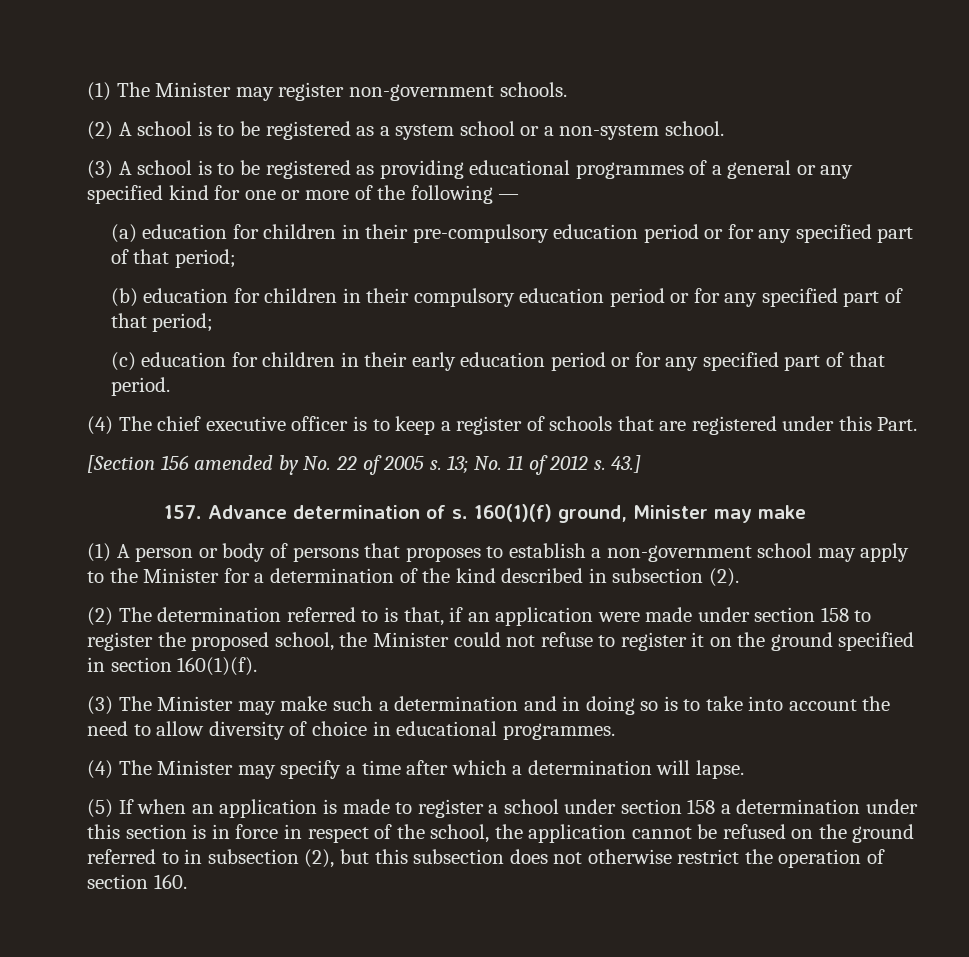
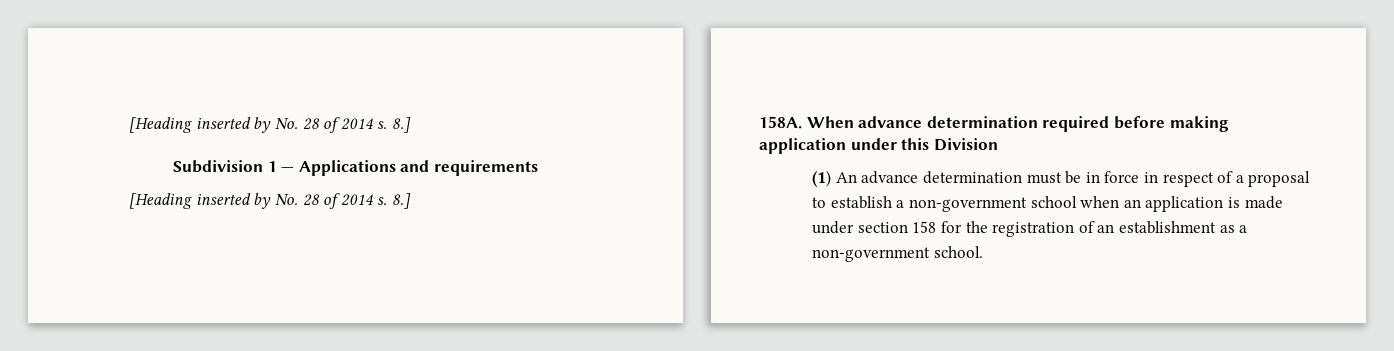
[87,82,567,101] [87,121,724,140] [87,160,854,179] [87,185,520,204] [110,224,914,243] [110,249,236,268] [110,288,903,307] [110,313,214,332] [110,352,885,371] [110,377,170,396] [87,416,918,435] [87,455,642,475] [163,504,806,523] [87,543,481,562] (1) The Minister may register non-government schools. // (2) A school is to be registered as a system school or a non-system school. // (3) A school is to be registered as providing educational programmes of a general or any specified kind for one or more of the following — // (a) education for children in their pre-compulsory education period or for any specified part of that period; // (b) education for children in their compulsory education period or for any specified part of that period; // (c) education for children in their early education period or for any specified part of that period. // (4) The chief executive officer is to keep a register of schools that are registered under this Part. // [Section 156 amended by No. 22 of 2005 s. 13; No. 11 of 2012 s. 43.] // 157. Advance determination of s. 160(1)(f) ground, Minister may make // (1) A person or body of persons that proposes -> [129,117,412,133] [173,160,538,176] [129,193,412,209] [759,116,1229,132] [759,138,998,154] [812,170,1311,187] [Heading inserted by No. 28 of 2014 s. 8.] // Subdivision 1 — Applications and requirements // [Heading inserted by No. 28 of 2014 s. 8.] // 158A. When advance determination required before making application under this Division // (1) An advance determination must be in force in respect of a proposal
[817,543,910,562] [87,568,739,587] [87,607,872,626] [87,632,915,651] [87,657,258,676] [87,696,891,715] [87,721,615,740] [87,760,744,779] [87,799,134,818] may apply to the Minister for a determination of the kind described in subsection (2). // (2) The determination referred to is that, if an application were made under section 158 to register the proposed school, the Minister could not refuse to register it on the ground specified in section 160(1)(f). // (3) The Minister may make such a determination and in doing so is to take into account the need to allow diversity of choice in educational programmes. // (4) The Minister may specify a time after which a determination will lapse. // (5) If -> (1077, 202) none
[395,799,918,818] [87,824,915,843] [87,849,885,868] [87,874,187,889] to register a school under section 158 a determination under this section is in force in respect of the school, the application cannot be refused on the ground referred to in subsection (2), but this subsection does not otherwise restrict the operation of section 160. -> [812,221,1248,237] [812,246,983,262] under section 158 for the registration of an establishment as a non-government school.

